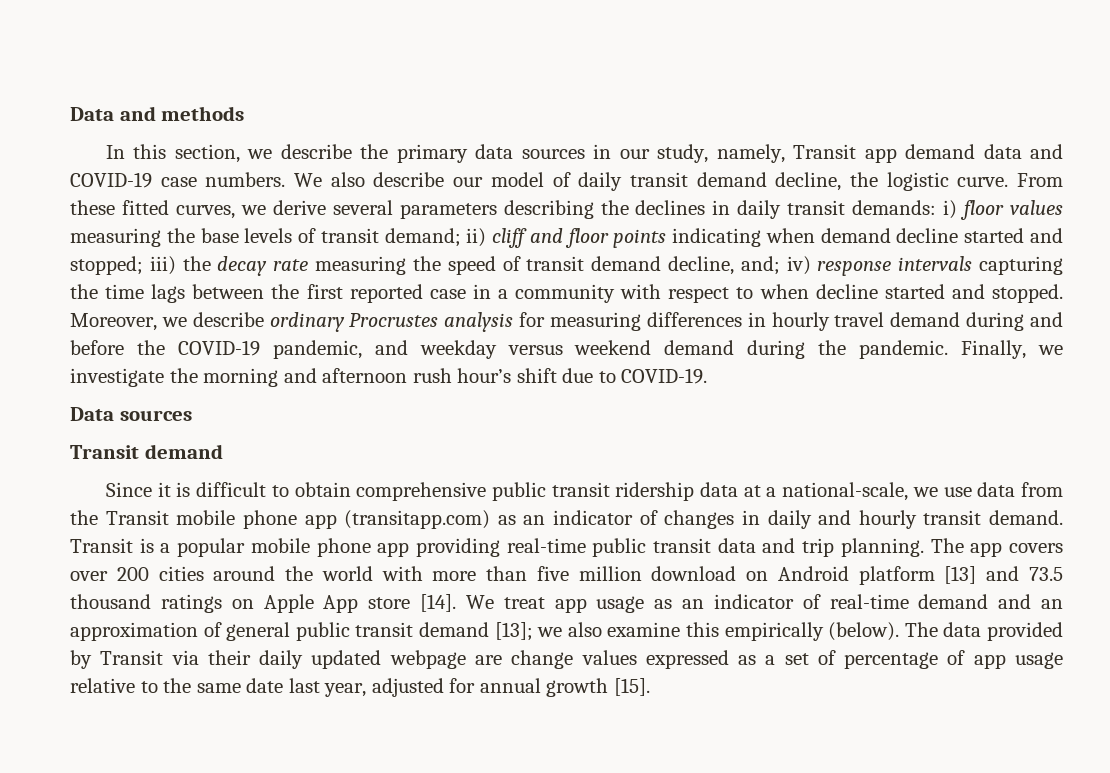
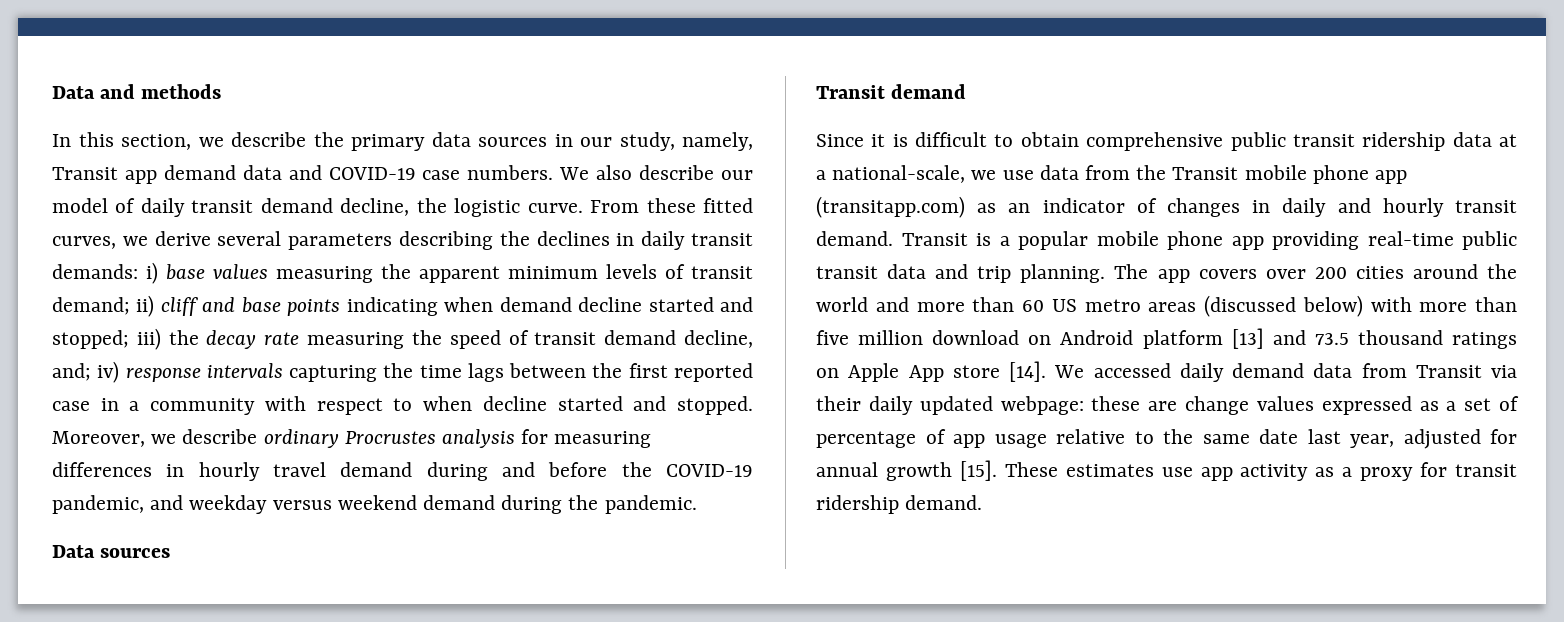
[960,200,1005,220] floor -> [166,264,205,280] base
[200,228,239,243] base -> [419,266,598,283] apparent minimum
[564,228,609,248] floor -> [241,297,281,313] base
[961,340,1063,359] [70,368,708,387] Finally, we investigate the morning and afternoon rush hour’s shift due to COVID-19. -> (697, 504) none
(373, 573) none -> [875,295,1363,317] and more than 60 US metro areas (discussed below)
[503,594,1064,613] [70,622,1064,641] [70,650,92,669] treat app usage as an indicator of real-time demand and an approximation of general public transit demand [13]; we also examine this empirically (below). The data provided by -> [1093,363,1407,382] accessed daily demand data from
[389,650,466,669] webpage -> [1000,396,1141,415] webpage: these
(650, 687) none -> [1004,462,1517,481] [816,495,983,514] These estimates use app activity as a proxy for transit ridership demand.

